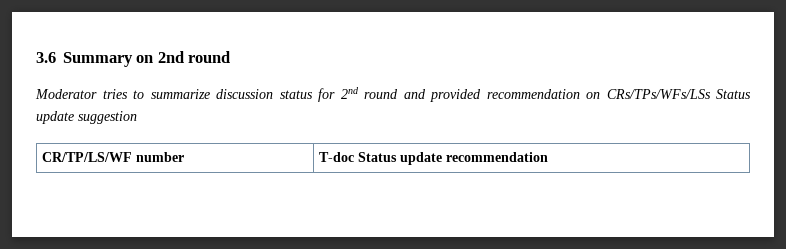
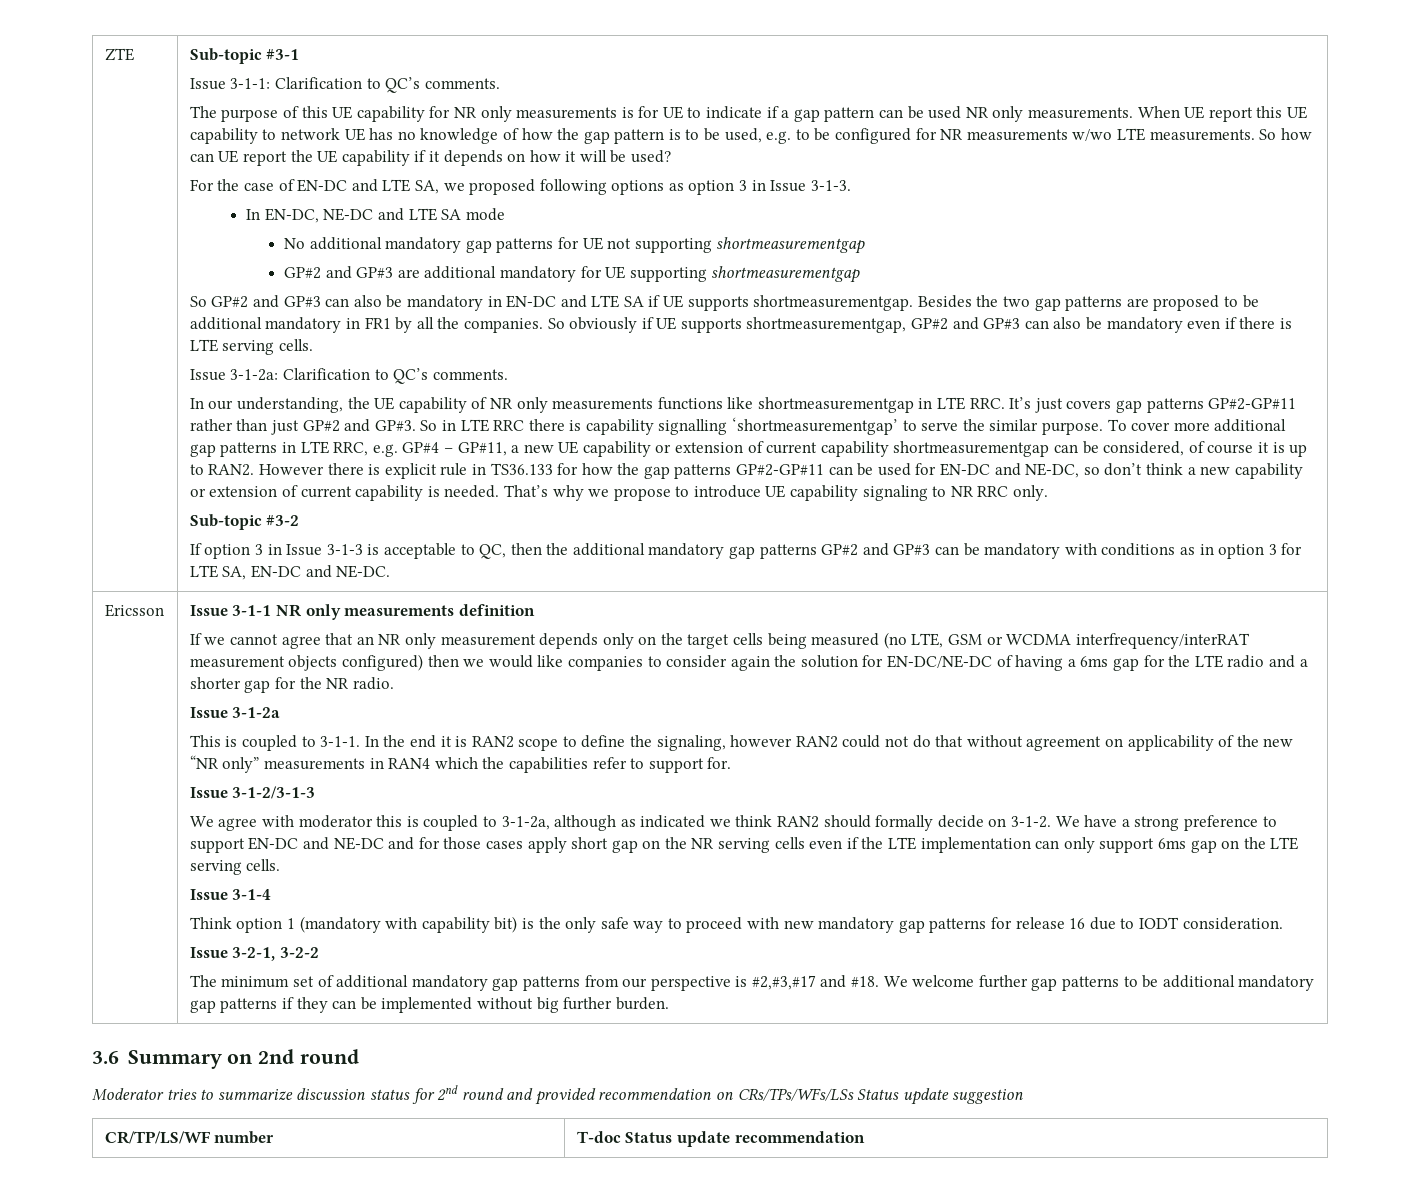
(36, 57) none -> [104,48,134,61] [189,48,300,64] [189,77,500,93] [189,106,1307,122] [189,128,1312,144] [189,150,672,166] [189,179,851,195] [246,208,505,223] [284,237,866,254] [284,266,861,283] [189,295,1259,311] [189,317,1292,333] [189,339,313,355] [189,368,508,384] [189,397,1297,413] [189,417,1287,435] [189,441,1308,457] [189,463,1303,479] [189,485,1049,501] [189,514,300,530] [189,543,1303,559] [189,565,391,580] [104,604,164,617] [189,604,535,620] [189,632,1250,649] [189,654,1308,671] [189,677,394,693] [189,707,281,718] [189,735,1294,751] [189,755,732,773] [189,786,316,799] [189,815,1277,831] [189,837,1299,853] [189,859,281,875] [189,889,272,900] [189,916,1283,933] [189,947,319,961] [189,975,1315,991] [189,997,669,1013] ZTE | Sub-topic #3-1 // Issue 3-1-1: Clarification to QC’s comments. // The purpose of this UE capability for NR only measurements is for UE to indicate if a gap pattern can be used NR only measurements. When UE report this UE capability to network UE has no knowledge of how the gap pattern is to be used, e.g. to be configured for NR measurements w/wo LTE measurements. So how can UE report the UE capability if it depends on how it will be used? // For the case of EN-DC and LTE SA, we proposed following options as option 3 in Issue 3-1-3. // In EN-DC, NE-DC and LTE SA mode // No additional mandatory gap patterns for UE not supporting shortmeasurementgap // GP#2 and GP#3 are additional mandatory for UE supporting shortmeasurementgap // So GP#2 and GP#3 can also be mandatory in EN-DC and LTE SA if UE supports shortmeasurementgap. Besides the two gap patterns are proposed to be additional mandatory in FR1 by all the companies. So obviously if UE supports shortmeasurementgap, GP#2 and GP#3 can also be mandatory even if there is LTE serving cells. // Issue 3-1-2a: Clarification to QC’s comments. // In our understanding, the UE capability of NR only measurements functions like shortmeasurementgap in LTE RRC. It’s just covers gap patterns GP#2-GP#11 rather than just GP#2 and GP#3. So in LTE RRC there is capability signalling ‘shortmeasurementgap’ to serve the similar purpose. To cover more additional gap patterns in LTE RRC, e.g. GP#4 – GP#11, a new UE capability or extension of current capability shortmeasurementgap can be considered, of course it is up to RAN2. However there is explicit rule in TS36.133 for how the gap patterns GP#2-GP#11 can be used for EN-DC and NE-DC, so don’t think a new capability or extension of current capability is needed. That’s why we propose to introduce UE capability signaling to NR RRC only. // Sub-topic #3-2 // If option 3 in Issue 3-1-3 is acceptable to QC, then the additional mandatory gap patterns GP#2 and GP#3 can be mandatory with conditions as in option 3 for LTE SA, EN-DC and NE-DC. // Ericsson | Issue 3-1-1 NR only measurements definition // If we cannot agree that an NR only measurement depends only on the target cells being measured (no LTE, GSM or WCDMA interfrequency/interRAT measurement objects configured) then we would like companies to consider again the solution for EN-DC/NE-DC of having a 6ms gap for the LTE radio and a shorter gap for the NR radio. // Issue 3-1-2a // This is coupled to 3-1-1. In the end it is RAN2 scope to define the signaling, however RAN2 could not do that without agreement on applicability of the new “NR only” measurements in RAN4 which the capabilities refer to support for. // Issue 3-1-2/3-1-3 // We agree with moderator this is coupled to 3-1-2a, although as indicated we think RAN2 should formally decide on 3-1-2. We have a strong preference to support EN-DC and NE-DC and for those cases apply short gap on the NR serving cells even if the LTE implementation can only support 6ms gap on the LTE serving cells. // Issue 3-1-4 // Think option 1 (mandatory with capability bit) is the only safe way to proceed with new mandatory gap patterns for release 16 due to IODT consideration. // Issue 3-2-1, 3-2-2 // The minimum set of additional mandatory gap patterns from our perspective is #2,#3,#17 and #18. We welcome further gap patterns to be additional mandatory gap patterns if they can be implemented without big further burden. //

